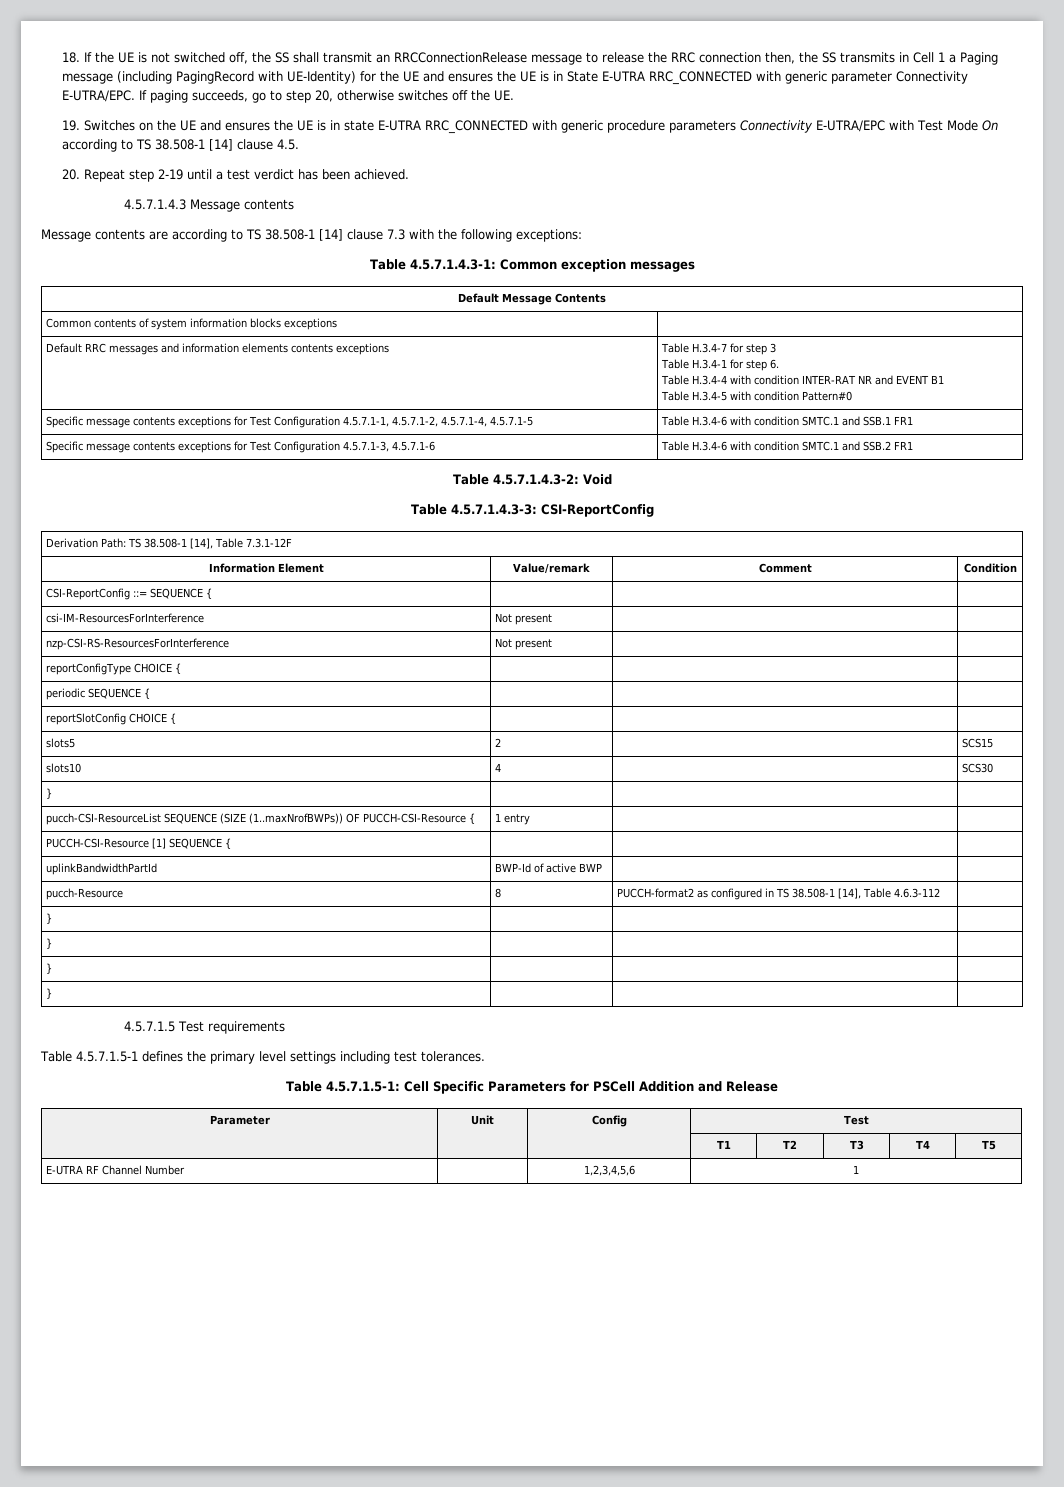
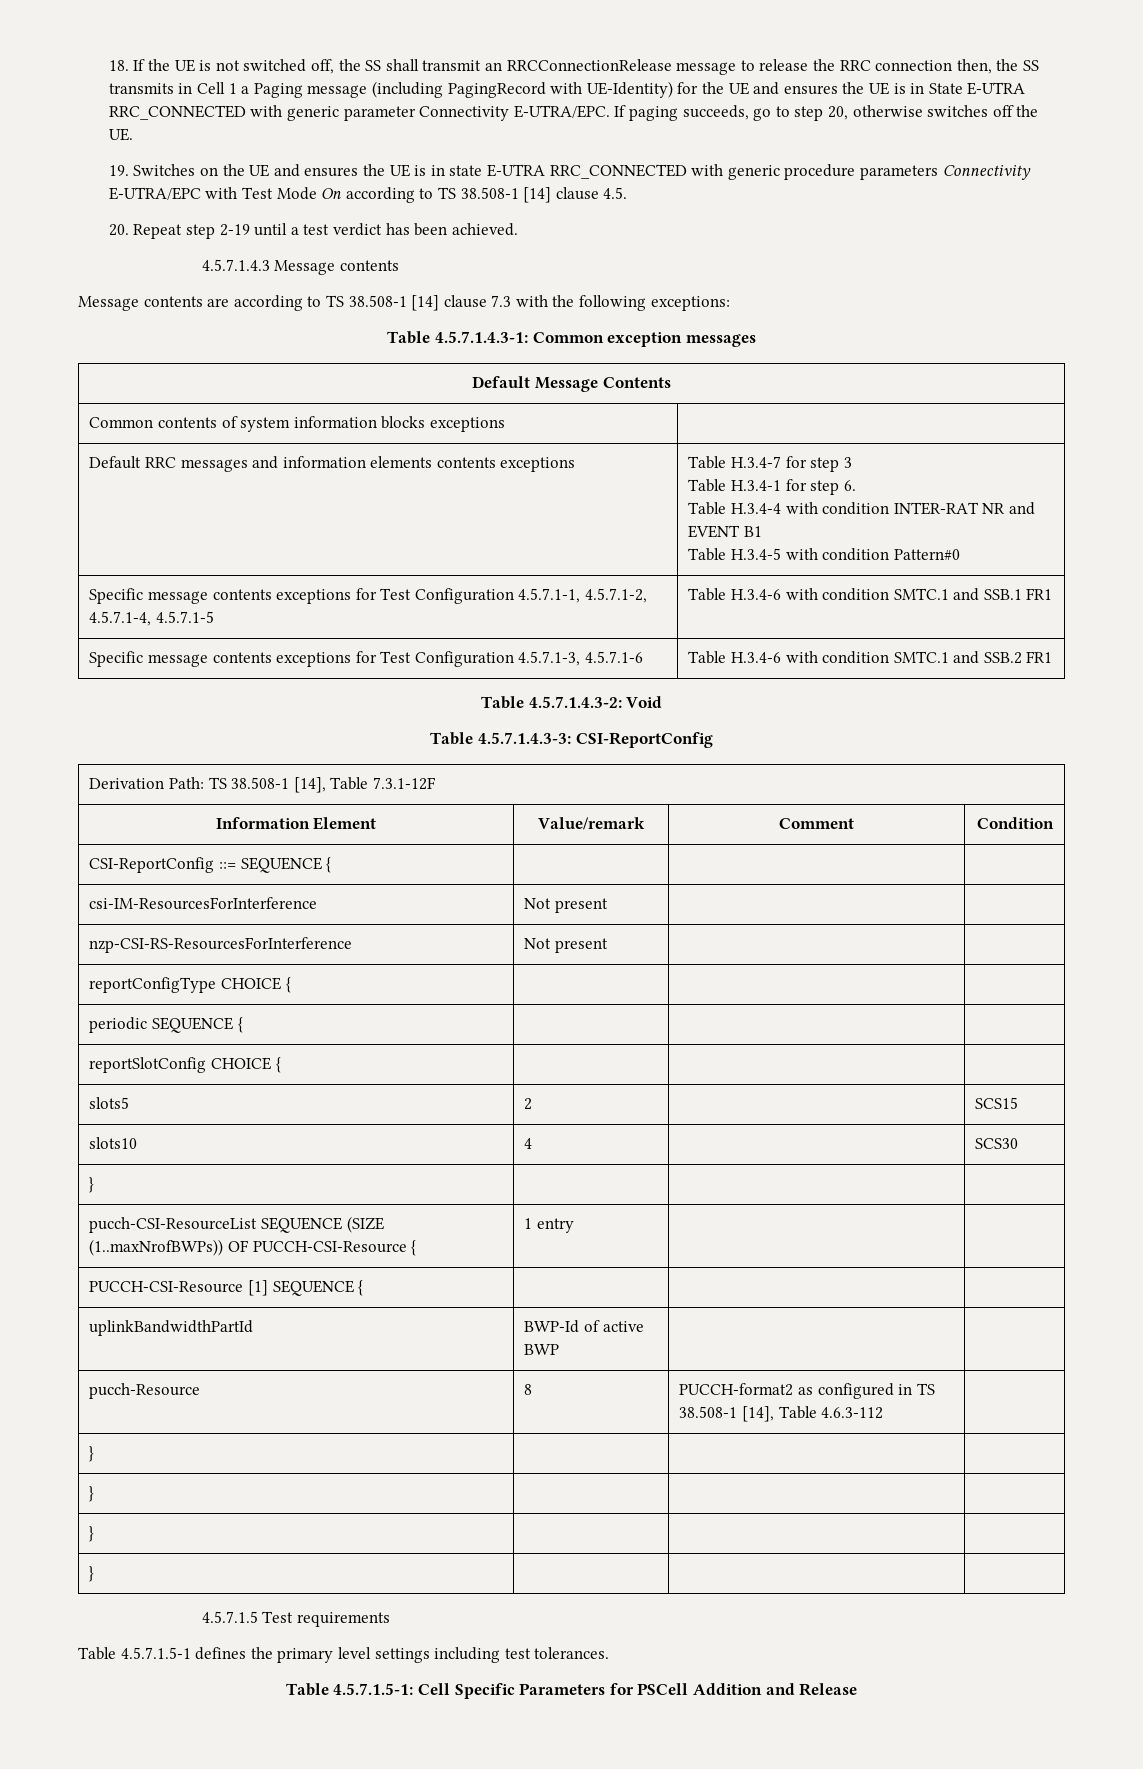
[209,1115,270,1125] [471,1115,494,1125] [591,1115,627,1127] [843,1115,869,1125] [716,1140,731,1149] [783,1140,797,1149] [849,1140,864,1150] [915,1140,930,1149] [981,1140,996,1150] [46,1165,186,1175] [583,1165,635,1176] [853,1165,859,1174] // Parameter | Unit | Config | Test // | | | T1 | T2 | T3 | T4 | T5 // E-UTRA RF Channel Number | | 1,2,3,4,5,6 | 1 -> (858, 1689) none

